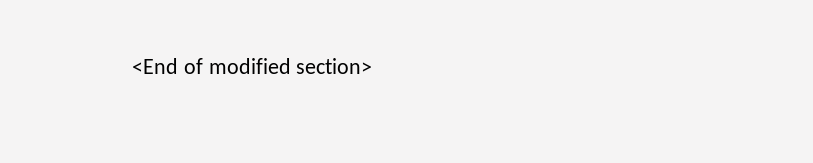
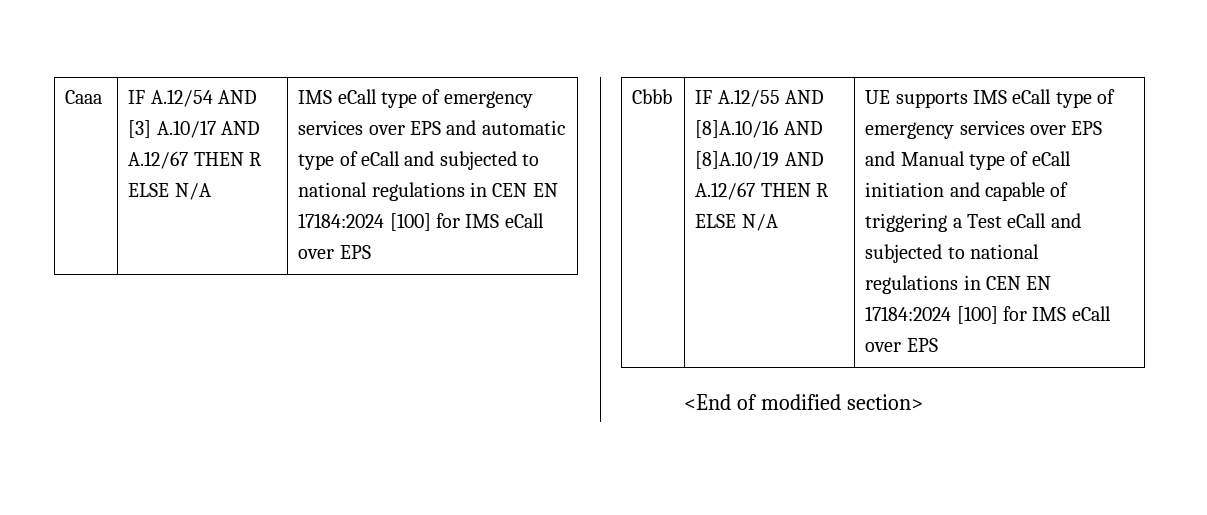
(132, 66) none -> [65,90,103,104] [128,89,258,107] [128,120,261,138] [128,151,263,169] [128,183,211,200] [298,89,533,108] [298,120,565,135] [298,151,540,170] [298,182,558,201] [298,213,544,231] [298,245,371,259] [632,89,673,104] [695,89,825,107] [695,120,823,138] [695,151,824,169] [695,182,830,200] [695,214,778,231] [865,89,1116,108] [865,120,1103,139] [865,151,1071,170] [865,182,1069,201] [865,213,1081,232] [865,244,1040,263] [865,275,1052,294] [865,306,1111,324] [865,338,938,352] Caaa | IF A.12/54 AND [3] A.10/17 AND A.12/67 THEN R ELSE N/A | IMS eCall type of emergency services over EPS and automatic type of eCall and subjected to national regulations in CEN EN 17184:2024 [100] for IMS eCall over EPS // Cbbb | IF A.12/55 AND [8]A.10/16 AND [8]A.10/19 AND A.12/67 THEN R ELSE N/A | UE supports IMS eCall type of emergency services over EPS and Manual type of eCall initiation and capable of triggering a Test eCall and subjected to national regulations in CEN EN 17184:2024 [100] for IMS eCall over EPS //

